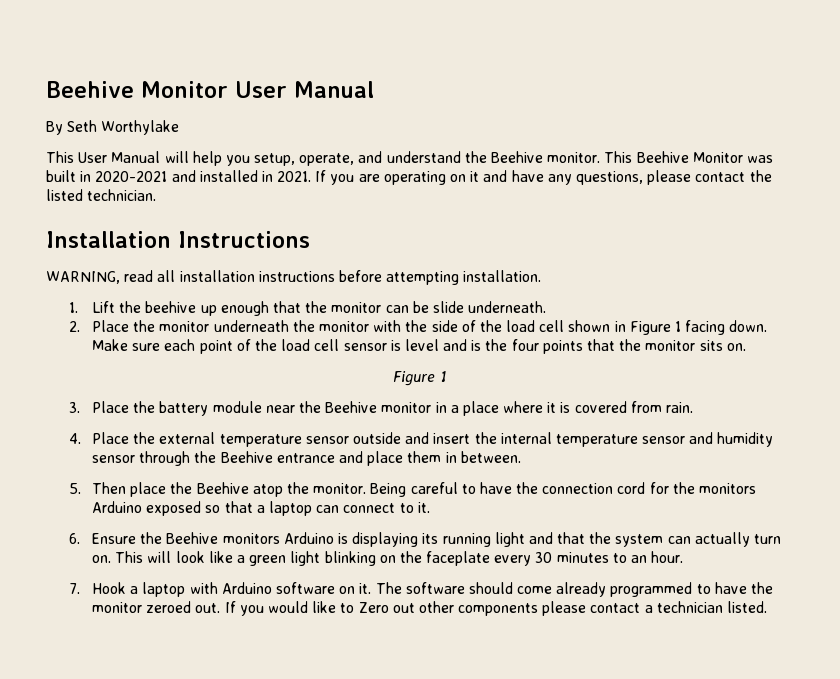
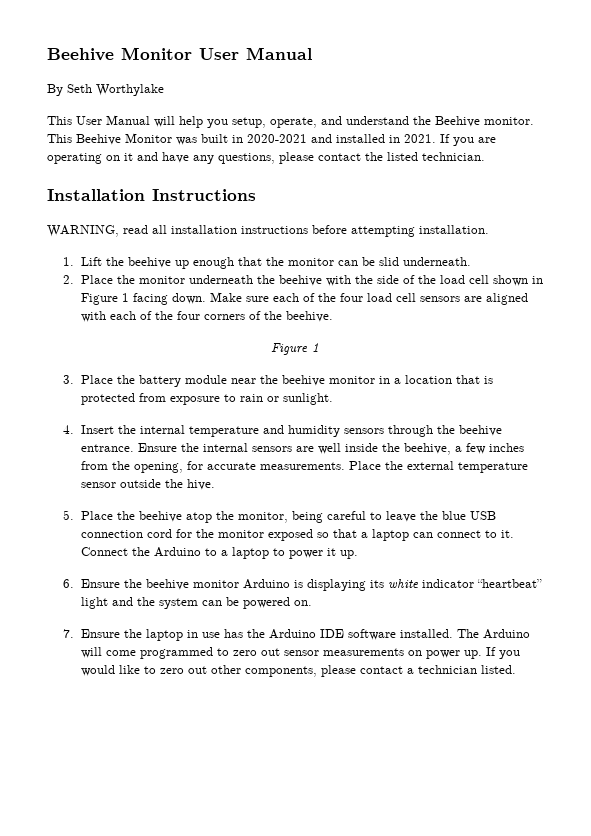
[432,301,464,313] slide -> [378,257,399,266] slid
[318,321,369,332] monitor -> [278,275,322,286] beehive
[199,339,746,354] point of the load cell sensor is level and is the four points that the monitor sits on. -> [302,293,528,305] [80,311,333,322] of the four load cell sensors are aligned with each of the four corners of the beehive.
[325,401,378,413] Beehive -> [281,375,325,386] beehive
[462,401,694,416] [69,433,82,444] place where it is covered from rain. // 4. -> [404,375,493,384] [80,393,333,405] [63,425,502,437] [80,443,524,455] [80,461,345,473] location that is protected from exposure to rain or sunlight. // 4. Insert the internal temperature and humidity sensors through the beehive entrance. Ensure the internal sensors are well inside the beehive, a few inches from the opening, for accurate measurements.
[405,432,774,447] [92,451,521,466] [69,482,539,497] and insert the internal temperature sensor and humidity sensor through the Beehive entrance and place them in between. // 5. Then place the Beehive atop the monitor. Being careful to have the -> [164,479,215,490] [63,510,496,523] the hive. // 5. Place the beehive atop the monitor, being careful to leave the blue USB
[699,483,757,494] [92,501,143,513] monitors Arduino -> [217,530,264,538] monitor
(430, 507) none -> [80,547,358,559] Connect the Arduino to a laptop to power it up.
[166,532,280,544] Beehive monitors -> [145,579,239,590] beehive monitor
[442,533,491,547] running -> [387,579,542,588] white indicator “heartbeat”
[557,532,586,544] that -> (133, 601) none
[694,532,782,547] [92,551,684,566] [69,582,774,597] [92,601,221,613] actually turn on. This will look like a green light blinking on the faceplate every 30 minutes to an hour. // 7. Hook a laptop with Arduino software on it. The software should come already programmed to have the monitor zeroed out. -> [225,597,312,609] [63,629,530,641] [80,647,482,659] be powered on. // 7. Ensure the laptop in use has the Arduino IDE software installed. The Arduino will come programmed to zero out sensor measurements on power up.
[358,602,389,613] Zero -> [159,668,184,674] zero
[458,603,539,616] components -> [244,666,317,677] components,

